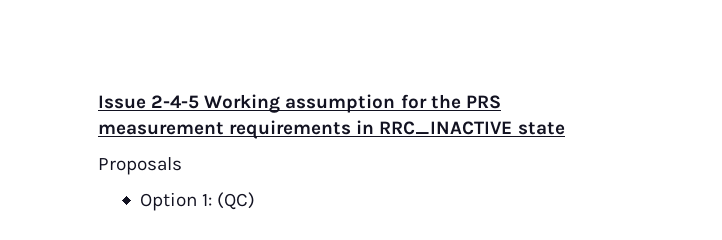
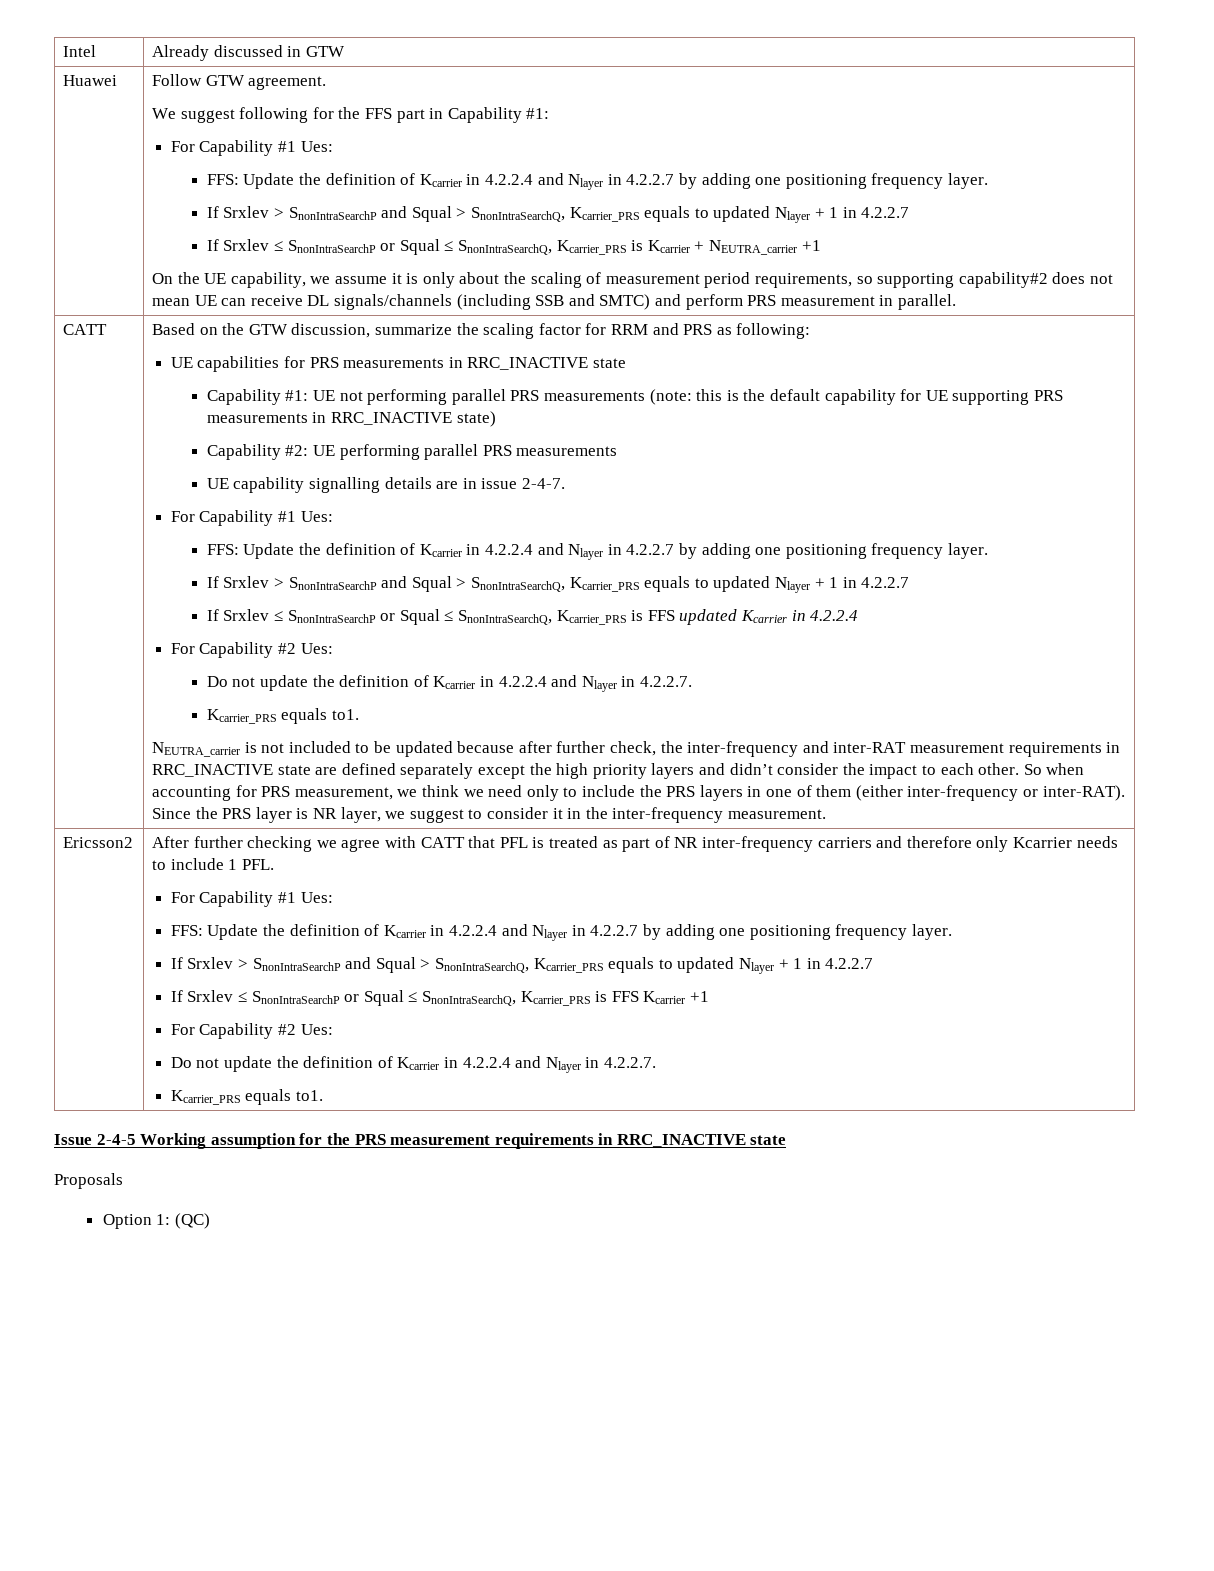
(98, 102) none -> [63,45,97,57] [152,45,345,61] [63,75,118,86] [152,74,327,90] [152,107,550,123] [170,140,333,156] [206,173,988,190] [206,206,910,223] [206,239,821,255] [152,272,1113,288] [152,294,956,310] [63,324,108,335] [152,323,811,339] [170,356,626,372] [206,389,1063,405] [206,411,496,427] [206,444,618,460] [206,477,565,493] [170,510,333,526] [206,543,988,560] [206,576,910,593] [206,609,859,625] [170,642,333,658] [206,675,692,692] [206,708,360,724] [152,741,1121,757] [152,763,1085,779] [152,785,1125,801] [152,807,826,823] [63,837,134,848] [152,836,1118,852] [152,858,274,870] [170,891,333,907] [170,924,952,941] [170,957,874,974] [170,990,709,1006] [170,1023,333,1039] [170,1056,656,1073] [170,1089,324,1105] Intel | Already discussed in GTW // Huawei | Follow GTW agreement. // We suggest following for the FFS part in Capability #1: // For Capability #1 Ues: // FFS: Update the definition of Kcarrier in 4.2.2.4 and Nlayer in 4.2.2.7 by adding one positioning frequency layer. // If Srxlev > SnonIntraSearchP and Squal > SnonIntraSearchQ, Kcarrier_PRS equals to updated Nlayer + 1 in 4.2.2.7 // If Srxlev ≤ SnonIntraSearchP or Squal ≤ SnonIntraSearchQ, Kcarrier_PRS is Kcarrier + NEUTRA_carrier +1 // On the UE capability, we assume it is only about the scaling of measurement period requirements, so supporting capability#2 does not mean UE can receive DL signals/channels (including SSB and SMTC) and perform PRS measurement in parallel. // CATT | Based on the GTW discussion, summarize the scaling factor for RRM and PRS as following: // UE capabilities for PRS measurements in RRC_INACTIVE state // Capability #1: UE not performing parallel PRS measurements (note: this is the default capability for UE supporting PRS measurements in RRC_INACTIVE state) // Capability #2: UE performing parallel PRS measurements // UE capability signalling details are in issue 2-4-7. // For Capability #1 Ues: // FFS: Update the definition of Kcarrier in 4.2.2.4 and Nlayer in 4.2.2.7 by adding one positioning frequency layer. // If Srxlev > SnonIntraSearchP and Squal > SnonIntraSearchQ, Kcarrier_PRS equals to updated Nlayer + 1 in 4.2.2.7 // If Srxlev ≤ SnonIntraSearchP or Squal ≤ SnonIntraSearchQ, Kcarrier_PRS is FFS updated Kcarrier in 4.2.2.4 // For Capability #2 Ues: // Do not update the definition of Kcarrier in 4.2.2.4 and Nlayer in 4.2.2.7. // Kcarrier_PRS equals to1. // NEUTRA_carrier is not included to be updated because after further check, the inter-frequency and inter-RAT measurement requirements in RRC_INACTIVE state are defined separately except the high priority layers and didn’t consider the impact to each other. So when accounting for PRS measurement, we think we need only to include the PRS layers in one of them (either inter-frequency or inter-RAT). Since the PRS layer is NR layer, we suggest to consider it in the inter-frequency measurement. // Ericsson2 | After further checking we agree with CATT that PFL is treated as part of NR inter-frequency carriers and therefore only Kcarrier needs to include 1 PFL. // For Capability #1 Ues: // FFS: Update the definition of Kcarrier in 4.2.2.4 and Nlayer in 4.2.2.7 by adding one positioning frequency layer. // If Srxlev > SnonIntraSearchP and Squal > SnonIntraSearchQ, Kcarrier_PRS equals to updated Nlayer + 1 in 4.2.2.7 // If Srxlev ≤ SnonIntraSearchP or Squal ≤ SnonIntraSearchQ, Kcarrier_PRS is FFS Kcarrier +1 // For Capability #2 Ues: // Do not update the definition of Kcarrier in 4.2.2.4 and Nlayer in 4.2.2.7. // Kcarrier_PRS equals to1. //

